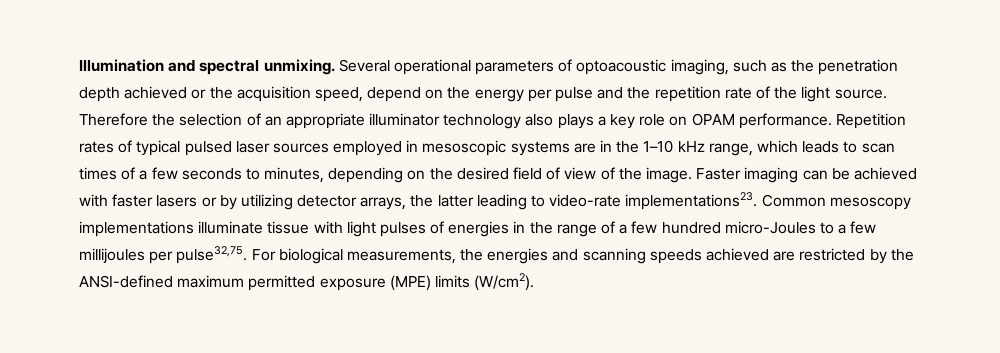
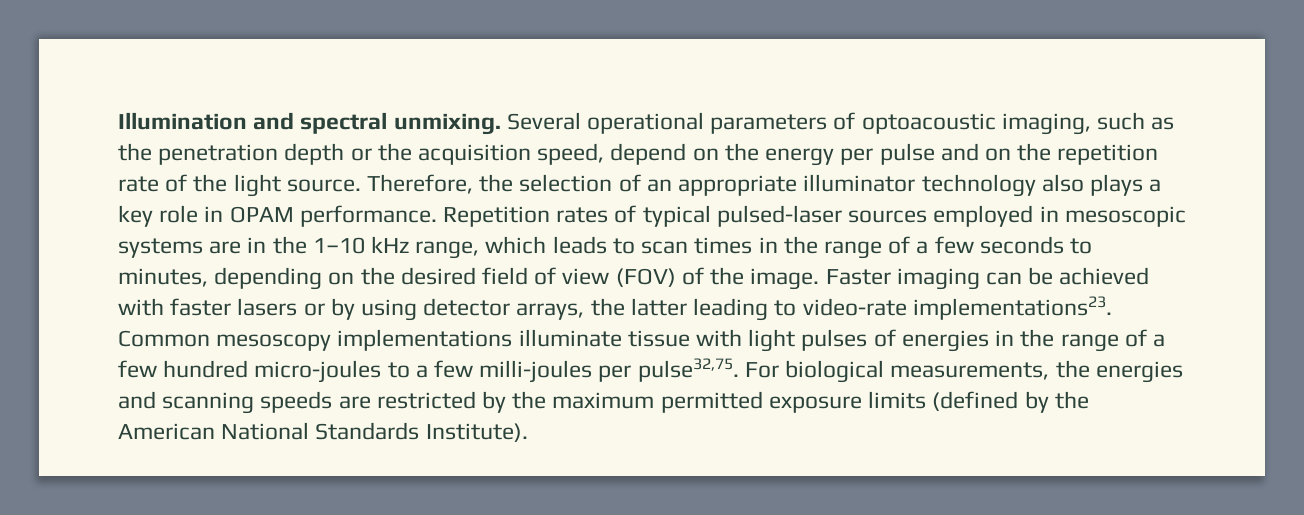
[124,86,188,99] achieved -> (345, 154) none
(624, 93) none -> [984,148,1011,161] on
[79,113,148,126] Therefore -> [367,174,474,194] Therefore,
[669,116,688,126] on -> [204,206,224,222] in
[184,141,270,156] pulsed laser -> [716,205,842,227] pulsed-laser
(117, 173) none -> [758,236,882,259] in the range
(597, 173) none -> [615,268,676,287] (FOV)
[240,194,293,210] utilizing -> [361,299,418,321] using
[724,221,816,234] micro-Joules -> [254,360,382,383] micro-joules
[79,248,145,264] millijoules -> [479,360,593,383] milli-joules
[706,248,770,261] achieved -> (333, 402) none
[79,275,173,288] ANSI-defined -> (547, 400) none
[389,273,535,291] (MPE) limits (W/cm2). -> [868,391,1089,413] [118,422,528,442] limits (defined by the American National Standards Institute).

